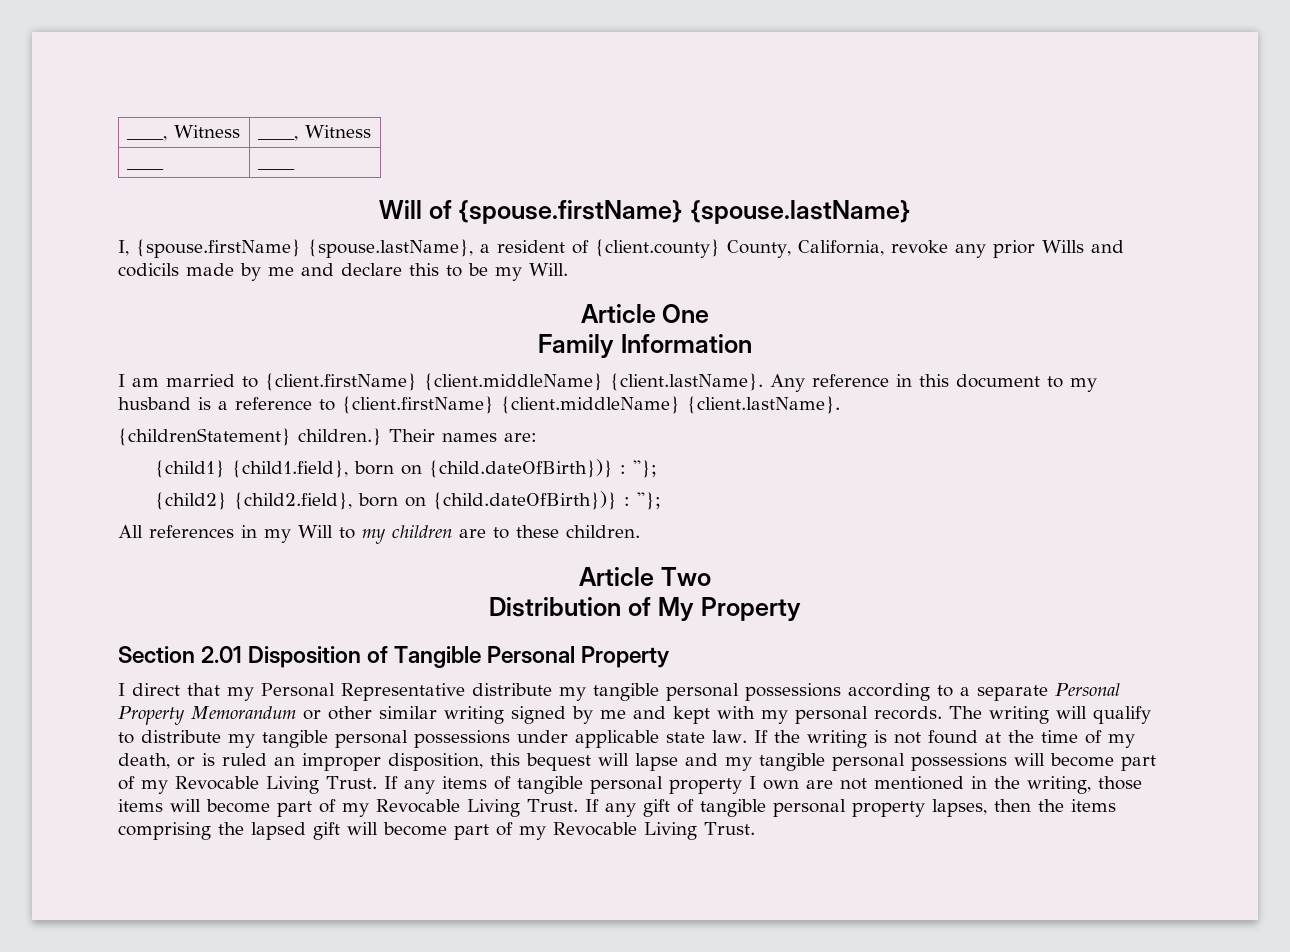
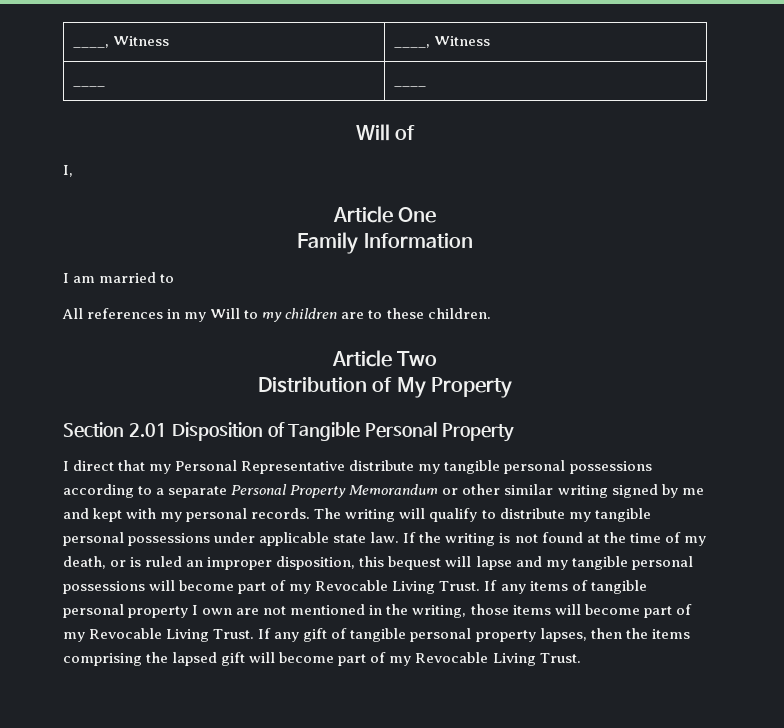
[458,200,912,224] {spouse.firstName} {spouse.lastName} -> (416, 132) none
[136,239,1124,258] [118,263,568,281] {spouse.firstName} {spouse.lastName}, a resident of {client.county} County, California, revoke any prior Wills and codicils made by me and declare this to be my Will. -> (73, 171) none
[265,373,1097,392] [118,396,840,414] [118,428,537,446] [155,459,658,478] [155,491,662,510] {client.firstName} {client.middleName} {client.lastName}. Any reference in this document to my husband is a reference to {client.firstName} {client.middleName} {client.lastName}. // {childrenStatement} children.} Their names are: // {child1} {child1.field}, born on {child.dateOfBirth})} : ''}; // {child2} {child2.field}, born on {child.dateOfBirth})} : ''}; -> (175, 278) none

